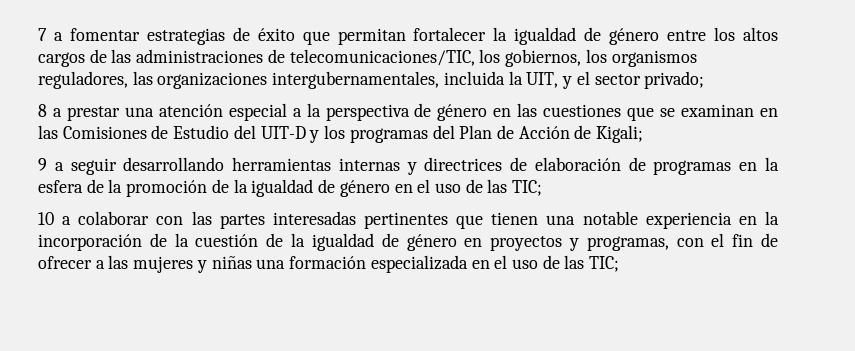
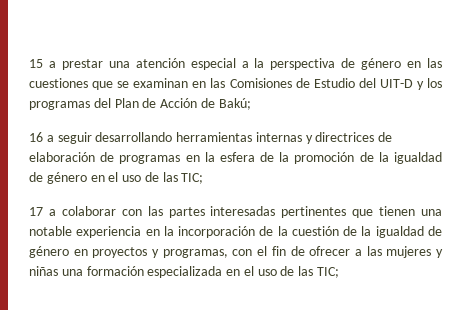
[38,27,778,45] [38,49,697,67] [38,71,705,89] [38,104,47,117] 7 a fomentar estrategias de éxito que permitan fortalecer la igualdad de género entre los altos cargos de las administraciones de telecomunicaciones/TIC, los gobiernos, los organismos reguladores, las organizaciones intergubernamentales, incluida la UIT, y el sector privado; // 8 -> [29,59,43,68] 15
[596,125,644,143] [38,158,47,171] Kigali; // 9 -> [218,98,251,110] [29,132,43,142] Bakú; // 16
[38,212,54,225] 10 -> [29,207,43,216] 17

